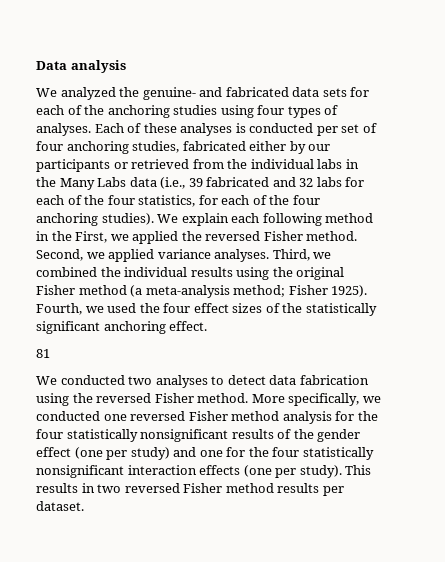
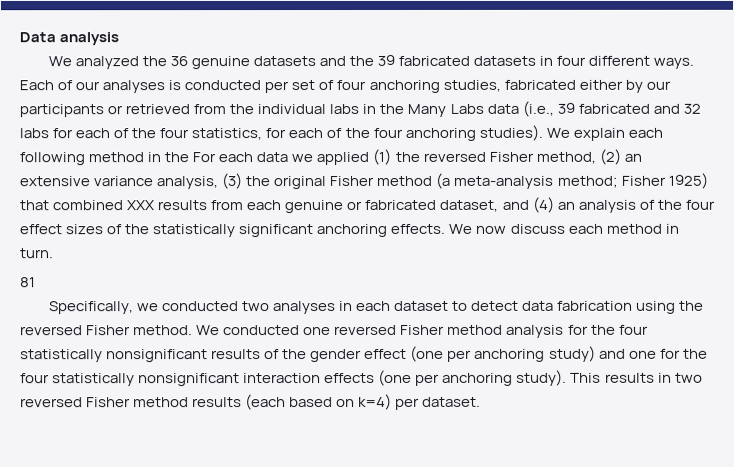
[142,87,370,100] [36,105,339,118] [36,123,91,136] genuine- and fabricated data sets for each of the anchoring studies using four types of analyses. -> [169,54,695,70] 36 genuine datasets and the 39 fabricated datasets in four different ways.
[143,123,177,133] these -> [75,81,101,91] our
[75,231,358,244] [36,249,332,262] [36,267,270,280] First, we applied the reversed Fisher method. Second, we applied variance analyses. Third, we combined the individual results using -> [192,148,642,166] [19,173,243,190] For each data we applied (1) the reversed Fisher method, (2) an extensive variance analysis, (3)
[331,285,368,297] [36,303,137,315] 1925). Fourth, we used -> [667,172,708,189] [19,196,655,214] 1925) that combined XXX results from each genuine or fabricated dataset, and (4) an analysis of
[169,321,208,331] effect. -> [390,223,680,234] [20,248,54,259] effects. We now discuss each method in turn.
[36,376,57,385] We -> [48,301,159,315] Specifically, we
(208, 381) none -> [338,300,450,312] in each dataset
[251,393,381,406] More specifically, we -> [196,325,221,336] We
(128, 455) none -> [474,348,546,362] anchoring
(297, 473) none -> [442,372,514,386] anchoring
(320, 488) none -> [245,393,393,411] (each based on k=4)

